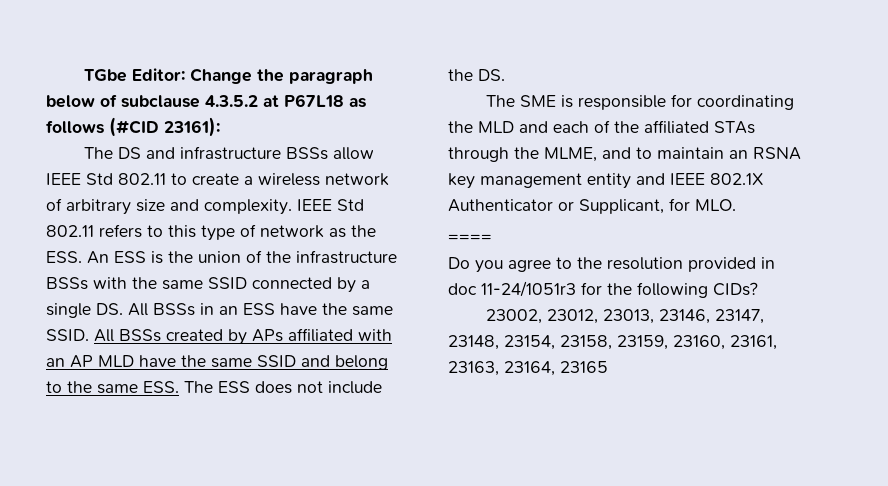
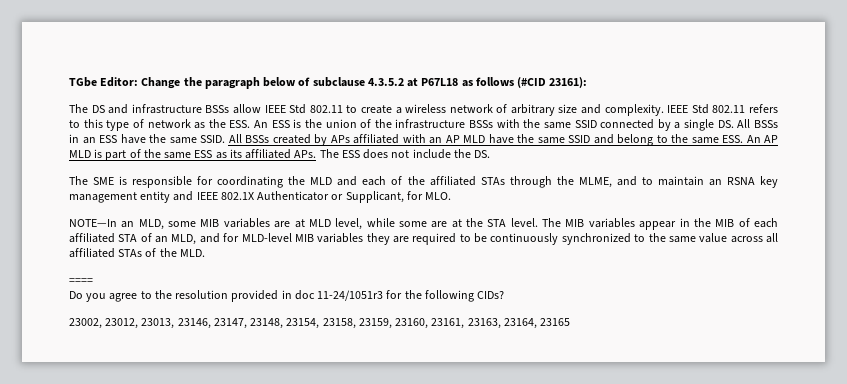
(179, 387) none -> [746,135,778,143] [69,149,317,161] An AP MLD is part of the same ESS as its affiliated APs.
(736, 205) none -> [69,218,779,230] [69,233,779,245] [69,248,205,258] // NOTE—In an MLD, some MIB variables are at MLD level, while some are at the STA level. The MIB variables appear in the MIB of each affiliated STA of an MLD, and for MLD-level MIB variables they are required to be continuously synchronized to the same value across all affiliated STAs of the MLD.

